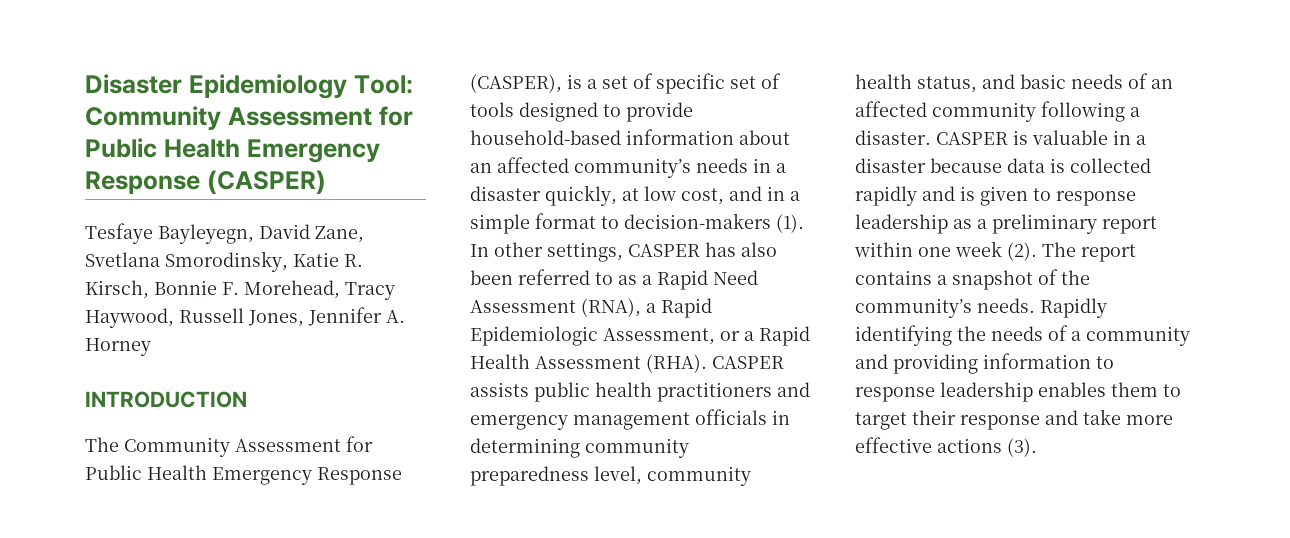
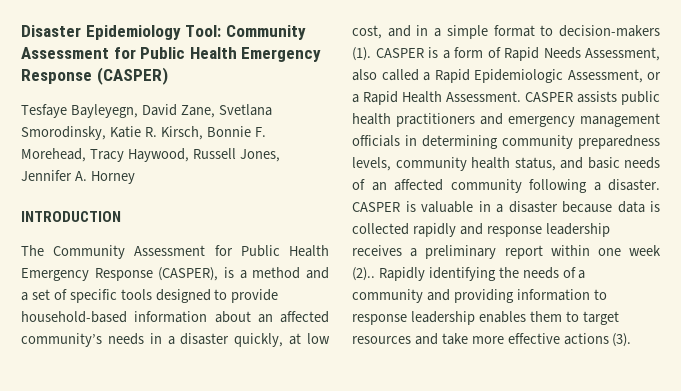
(597, 84) none -> [252,267,329,279] [21,292,28,301] method and a
[730,73,781,89] set of -> (117, 296) none
[470,242,777,262] [470,269,758,290] [470,298,641,317] In other settings, CASPER has also been referred to as a Rapid Need Assessment (RNA), -> [375,47,660,61] [352,69,419,81] CASPER is a form of Rapid Needs Assessment, also called
[535,354,707,373] Assessment (RHA). -> [446,91,521,102] Assessment.
[594,466,642,485] level, -> [352,157,391,171] levels,
[960,186,1136,206] [855,214,972,234] is given to response leadership as -> [486,223,610,237] [352,245,402,256] response leadership receives
[1007,242,1136,262] [855,269,1090,290] [855,298,1035,318] (2). The report contains a snapshot of the community’s needs. -> [352,267,375,281] (2)..
[912,410,1040,430] their response -> [352,336,411,344] resources

